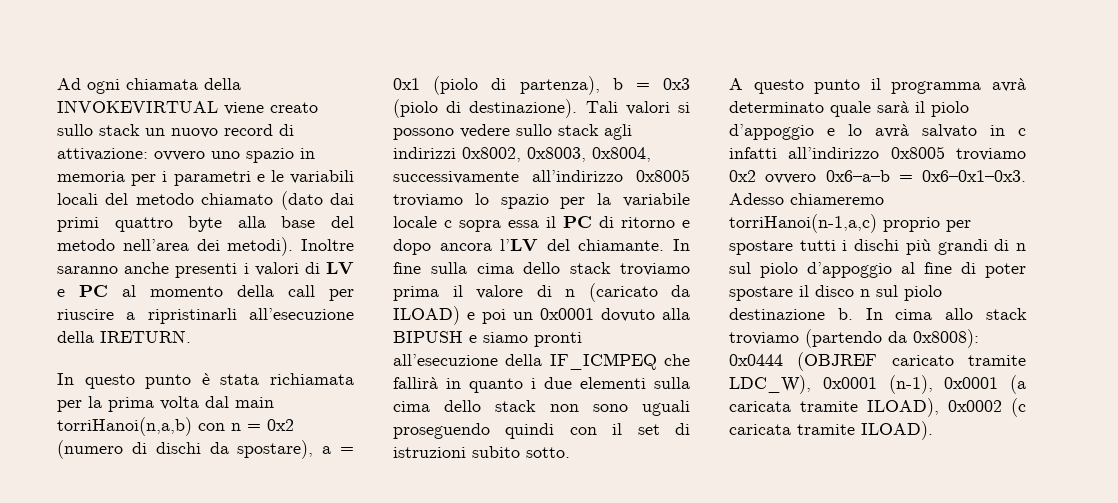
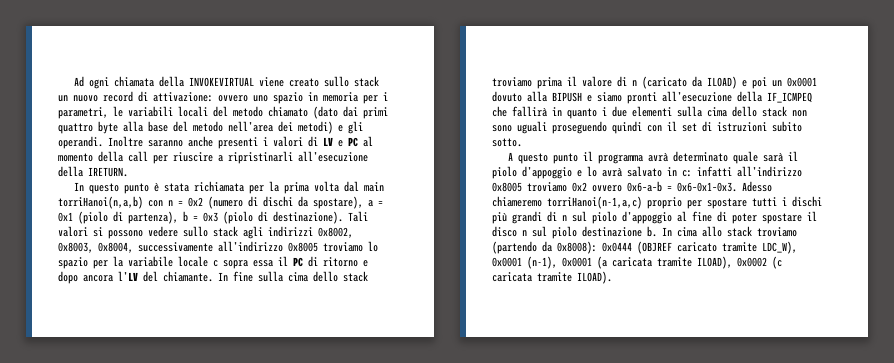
[173,171,265,186] parametri e -> [58,107,108,119] parametri,
[227,237,294,256] metodi). -> [298,121,363,134] [58,136,103,149] metodi) e gli operandi.
[1018,128,1026,136] c -> [682,170,692,177] c:

